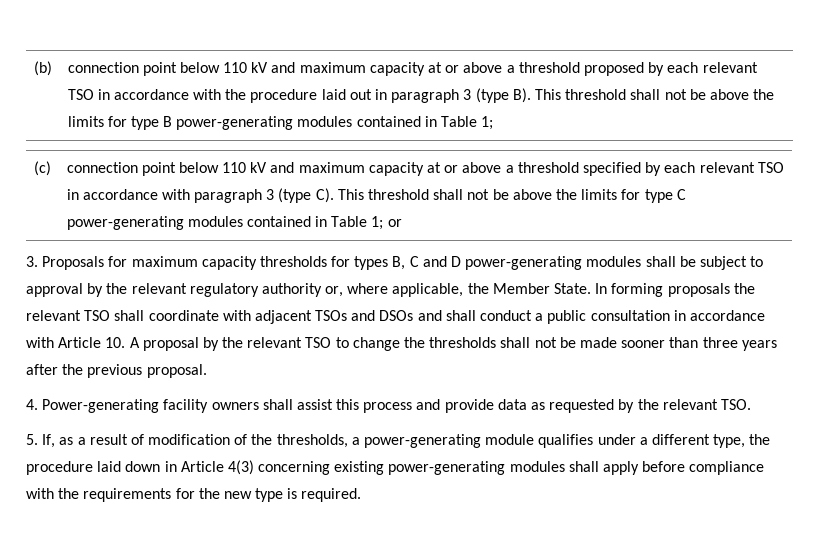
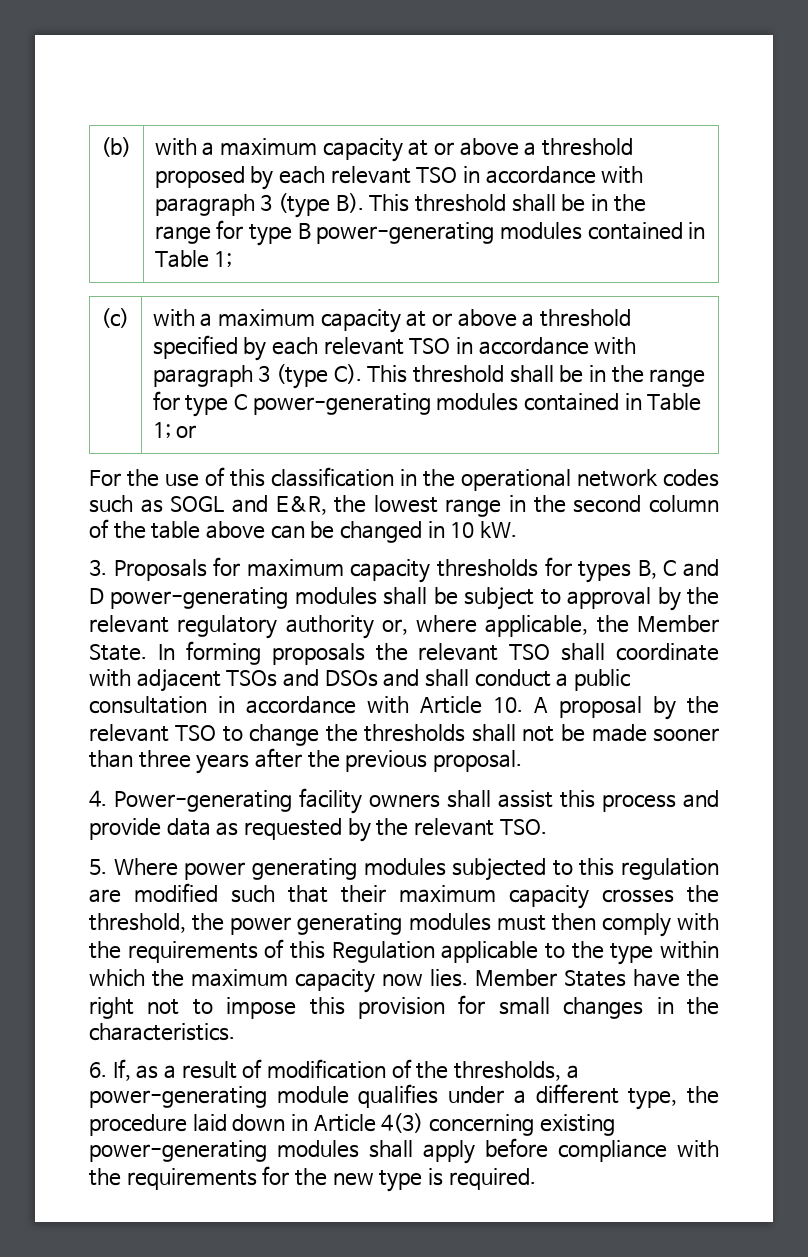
[67,62,296,76] connection point below 110 kV and -> [154,138,215,156] with a
[225,89,388,103] the procedure laid out in -> (644, 175) none
[664,89,775,100] [67,116,104,127] not be above the limits -> [561,194,646,212] [154,226,211,244] be in the range
[66,162,295,176] connection point below 110 kV and -> [152,309,213,327] with a
[467,189,618,200] not be above the limits -> [559,365,706,387] be in the range
(402, 223) none -> [89,467,719,491] [89,495,719,517] [89,519,517,543] // For the use of this classification in the operational network codes such as SOGL and E&R, the lowest range in the second column of the table above can be changed in 10 kW.
(38, 439) none -> [113,858,720,881] [89,883,719,909] [89,913,719,937] [89,939,719,965] [89,969,719,993] [89,995,719,1019] [89,1023,235,1041] [89,1062,107,1078] Where power generating modules subjected to this regulation are modified such that their maximum capacity crosses the threshold, the power generating modules must then comply with the requirements of this Regulation applicable to the type within which the maximum capacity now lies. Member States have the right not to impose this provision for small changes in the characteristics. // 6.

